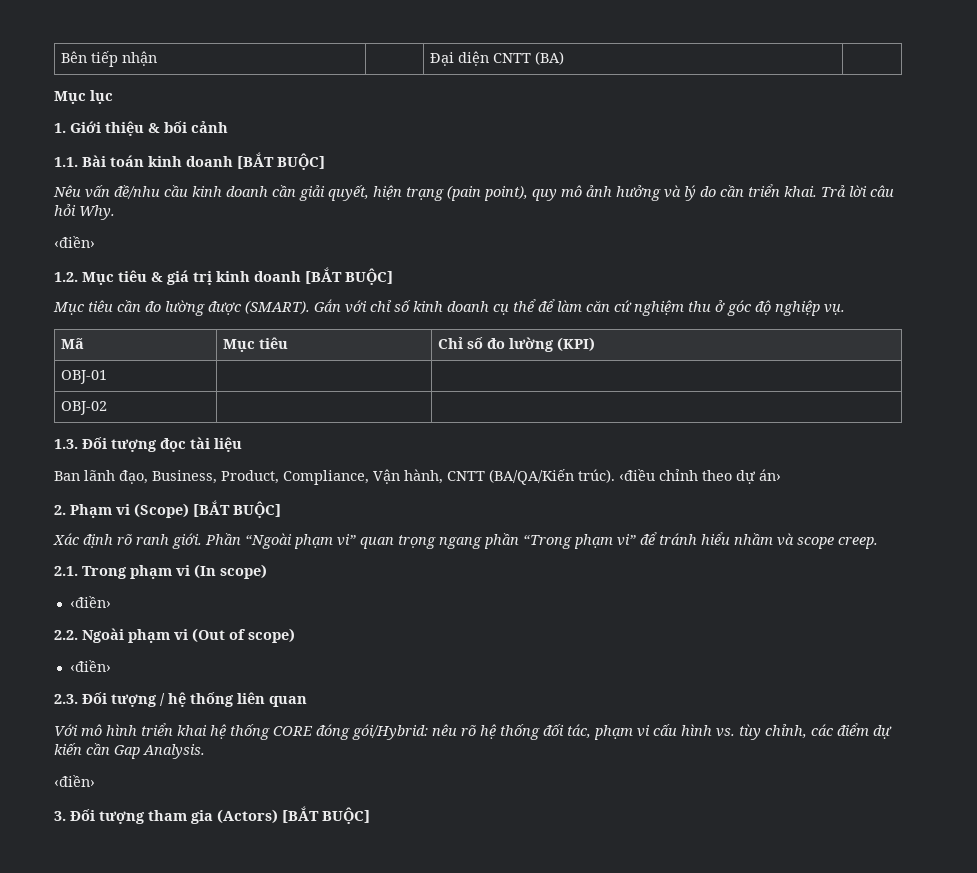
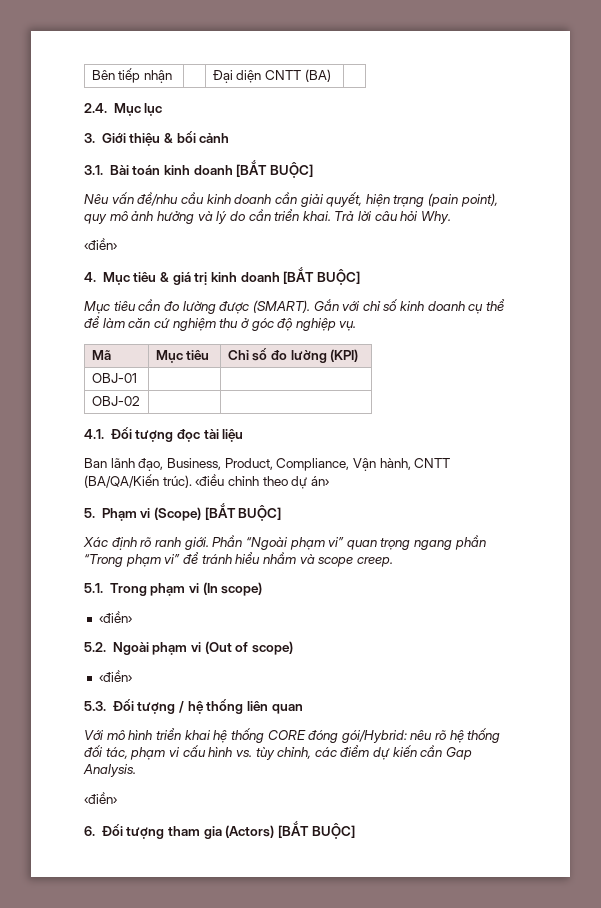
(564, 58) none -> [84,103,107,113] 2.4.
[54,123,66,133] 1. -> [84,133,95,143] 3.
[54,157,78,167] 1.1. -> [84,165,103,175] 3.1.
[54,272,78,282] 1.2. -> [84,272,96,282] 4.
[54,439,78,449] 1.3. -> [84,429,104,439] 4.1.
[54,505,66,515] 2. -> [84,508,95,518] 5.
[54,566,78,576] 2.1. -> [84,583,103,593] 5.1.
[54,630,78,640] 2.2. -> [84,642,106,652] 5.2.
[54,694,78,704] 2.3. -> [84,701,106,711] 5.3.
[54,811,66,821] 3. -> [84,826,95,836] 6.

